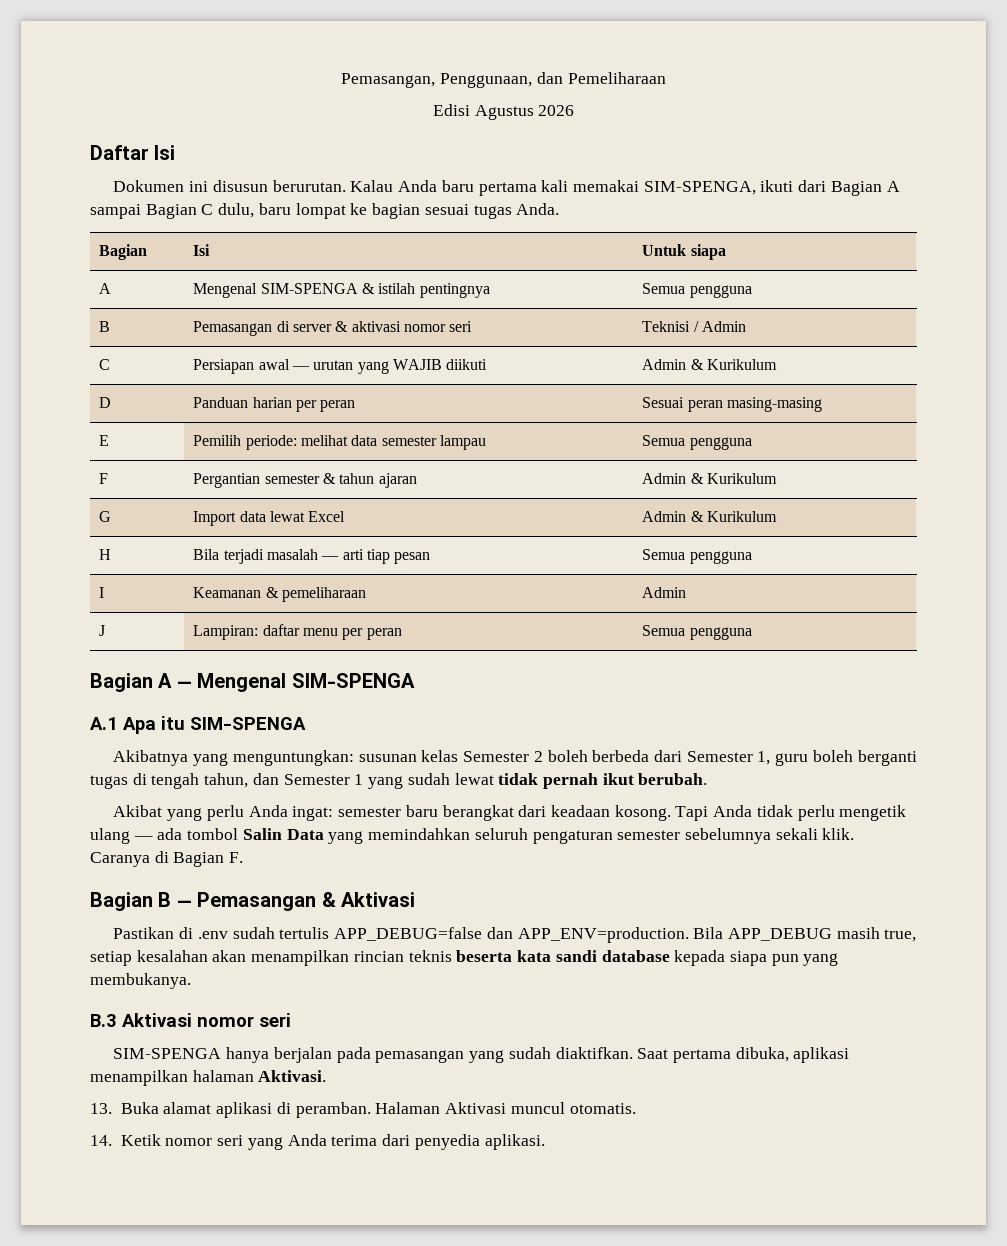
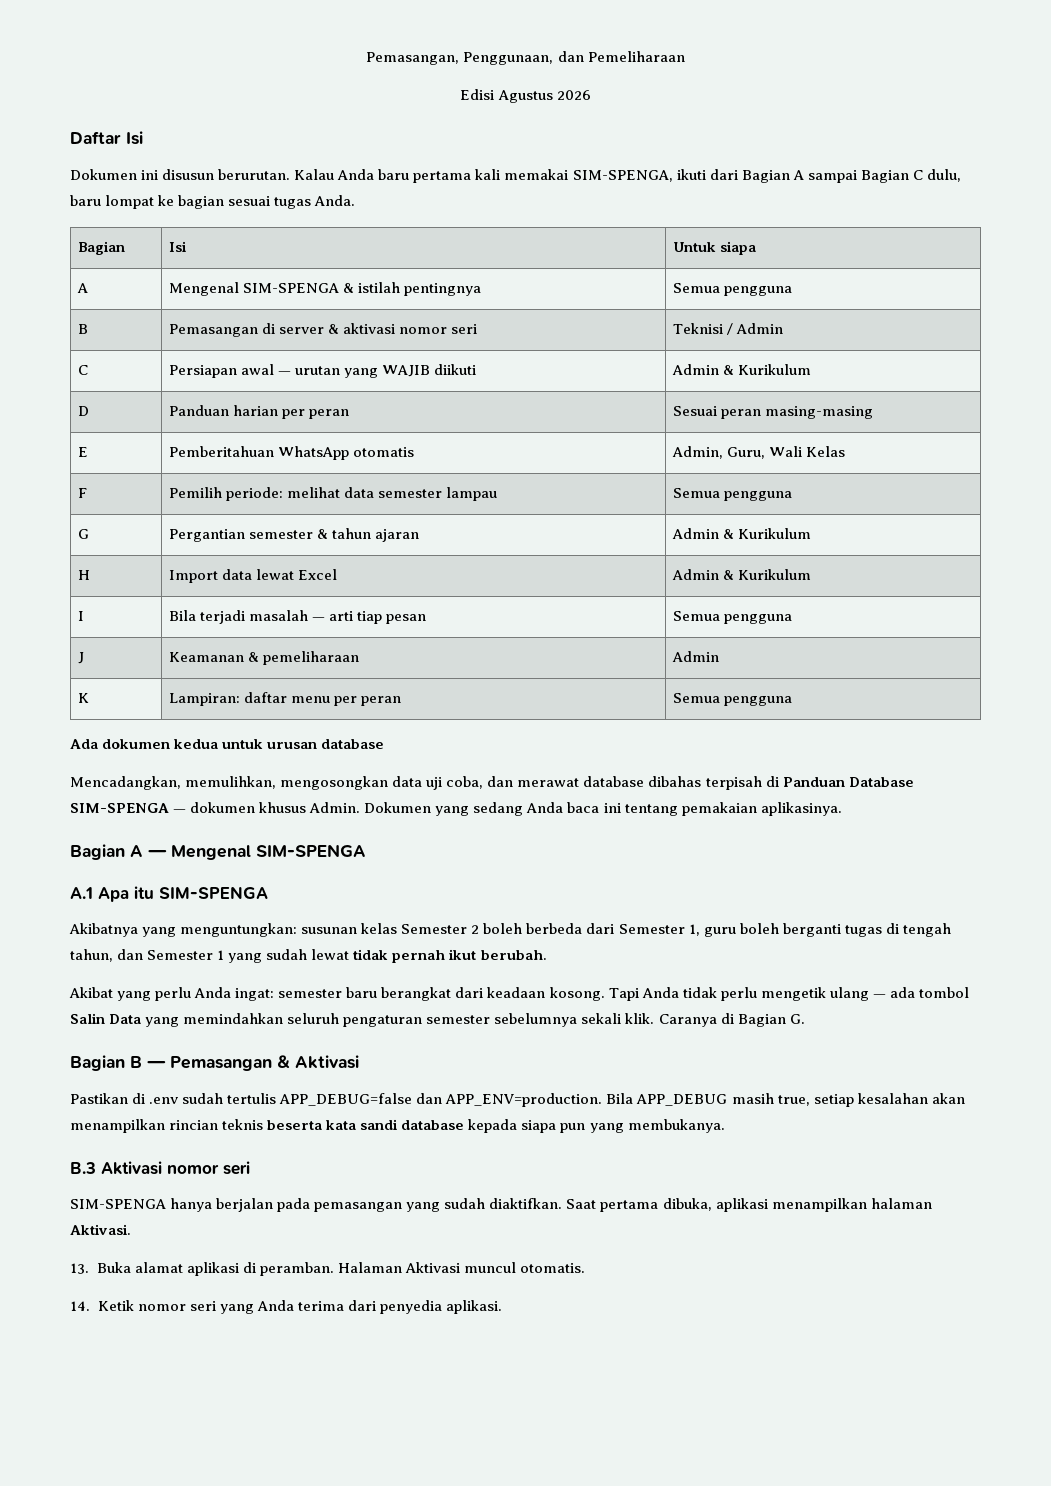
(110, 440) none -> [168,446,415,460] [671,446,846,459] [77,488,87,498] | Pemberitahuan WhatsApp otomatis | Admin, Guru, Wali Kelas // F
[99,473,109,484] F -> [77,529,89,539] G
[99,511,112,522] G -> [77,570,90,580] H
[99,549,112,560] H -> [77,611,84,621] I
[99,587,105,598] I -> [77,652,84,664] J
[99,625,106,636] J -> [77,693,89,703] K
(752, 633) none -> [70,739,385,749] [70,776,914,790] [70,802,842,816] // Ada dokumen kedua untuk urusan database // Mencadangkan, memulihkan, mengosongkan data uji coba, dan merawat database dibahas terpisah di Panduan Database SIM-SPENGA — dokumen khusus Admin. Dokumen yang sedang Anda baca ini tentang pemakaian aplikasinya.
[229,852,244,863] F. -> [789,1014,805,1024] G.

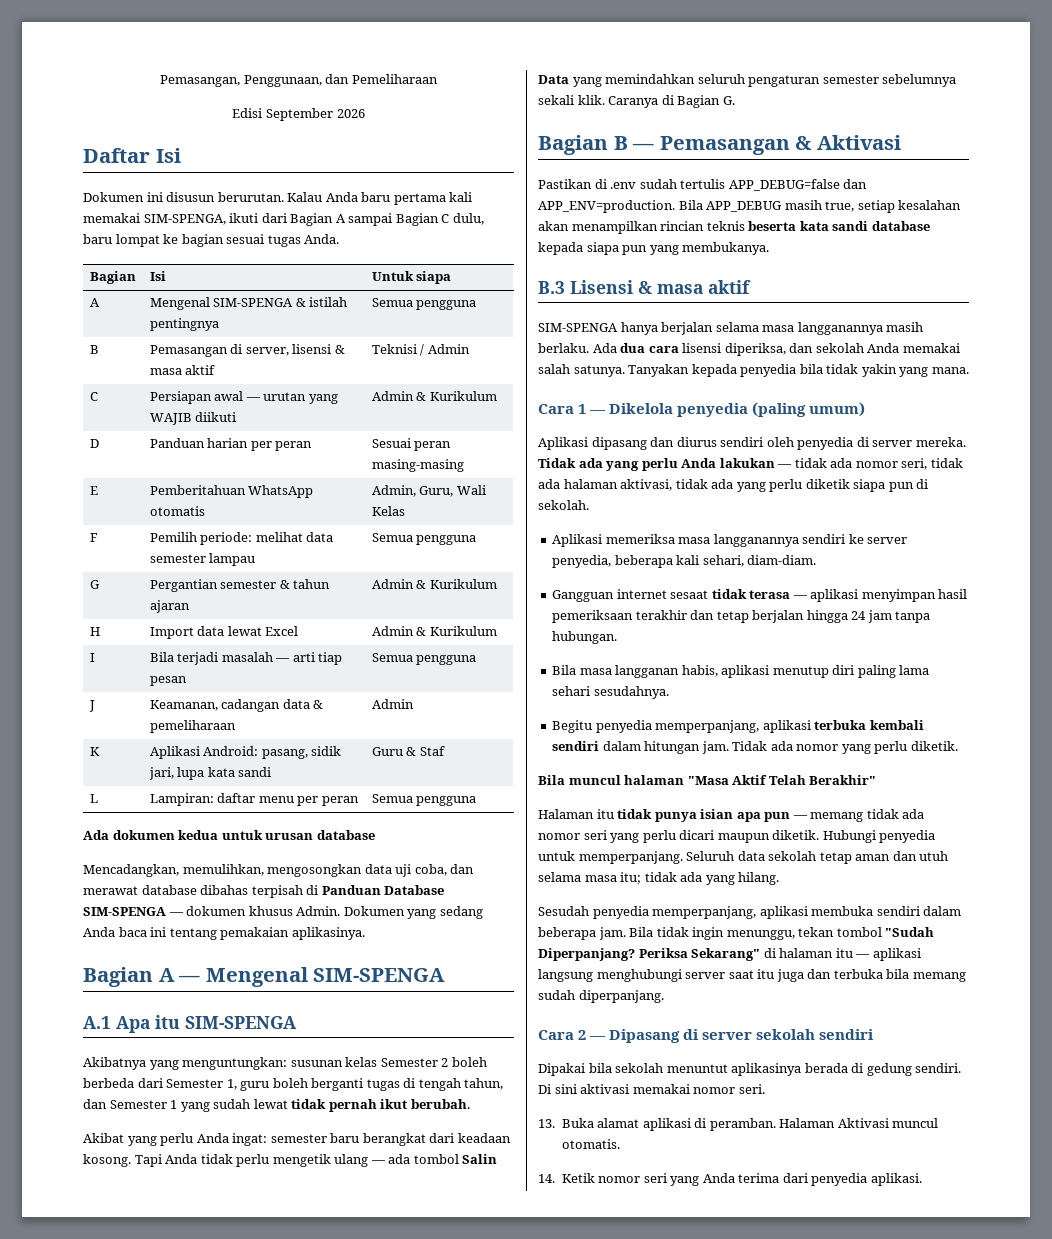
[497,90,553,103] Agustus -> [266,108,333,121] September
[279,323,478,334] server & aktivasi nomor seri -> [245,344,345,356] [149,365,216,375] server, lisensi & masa aktif
[168,652,244,662] Keamanan -> [149,699,310,712] Keamanan, cadangan data
(89, 698) none -> [149,746,342,759] [148,767,272,780] [371,746,445,756] [89,794,98,803] | Aplikasi Android: pasang, sidik jari, lupa kata sandi | Guru & Staf // L
[101,1161,250,1175] Aktivasi nomor seri -> [570,280,751,294] Lisensi & masa aktif
[277,1198,932,1212] [70,1224,131,1235] pada pemasangan yang sudah diaktifkan. Saat pertama dibuka, aplikasi menampilkan halaman Aktivasi. -> [715,322,924,335] [538,343,960,356] [538,364,969,377] [538,402,866,417] [538,437,966,450] [538,458,963,471] [538,479,929,492] [538,500,589,510] [552,534,908,547] [552,555,817,568] [552,589,968,602] [552,610,931,623] [552,631,618,644] [552,665,930,678] [552,686,669,699] [552,720,924,733] [552,741,958,754] [538,775,877,785] [538,809,925,822] [538,830,936,843] [538,851,949,864] [538,872,780,885] [538,906,962,919] [538,927,935,940] [538,948,921,961] [538,969,966,982] [538,990,664,1003] [538,1029,875,1043] [538,1063,962,1076] [538,1084,765,1094] selama masa langganannya masih berlaku. Ada dua cara lisensi diperiksa, dan sekolah Anda memakai salah satunya. Tanyakan kepada penyedia bila tidak yakin yang mana. // Cara 1 — Dikelola penyedia (paling umum) // Aplikasi dipasang dan diurus sendiri oleh penyedia di server mereka. Tidak ada yang perlu Anda lakukan — tidak ada nomor seri, tidak ada halaman aktivasi, tidak ada yang perlu diketik siapa pun di sekolah. // Aplikasi memeriksa masa langganannya sendiri ke server penyedia, beberapa kali sehari, diam-diam. // Gangguan internet sesaat tidak terasa — aplikasi menyimpan hasil pemeriksaan terakhir dan tetap berjalan hingga 24 jam tanpa hubungan. // Bila masa langganan habis, aplikasi menutup diri paling lama sehari sesudahnya. // Begitu penyedia memperpanjang, aplikasi terbuka kembali sendiri dalam hitungan jam. Tidak ada nomor yang perlu diketik. // Bila muncul halaman "Masa Aktif Telah Berakhir" // Halaman itu tidak punya isian apa pun — memang tidak ada nomor seri yang perlu dicari maupun diketik. Hubungi penyedia untuk memperpanjang. Seluruh data sekolah tetap aman dan utuh selama masa itu; tidak ada yang hilang. // Sesudah penyedia memperpanjang, aplikasi membuka sendiri dalam beberapa jam. Bila tidak ingin menunggu, tekan tombol "Sudah Diperpanjang? Periksa Sekarang" di halaman itu — aplikasi langsung menghubungi server saat itu juga dan terbuka bila memang sudah diperpanjang. // Cara 2 — Dipasang di server sekolah sendiri // Dipakai bila sekolah menuntut aplikasinya berada di gedung sendiri. Di sini aktivasi memakai nomor seri.

